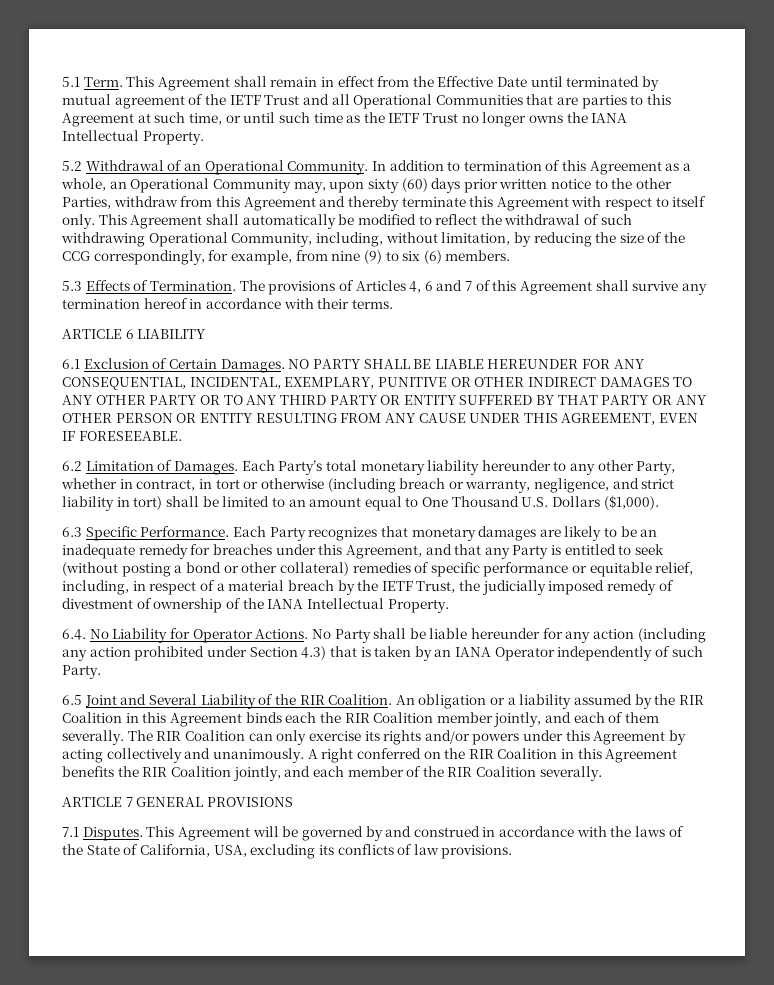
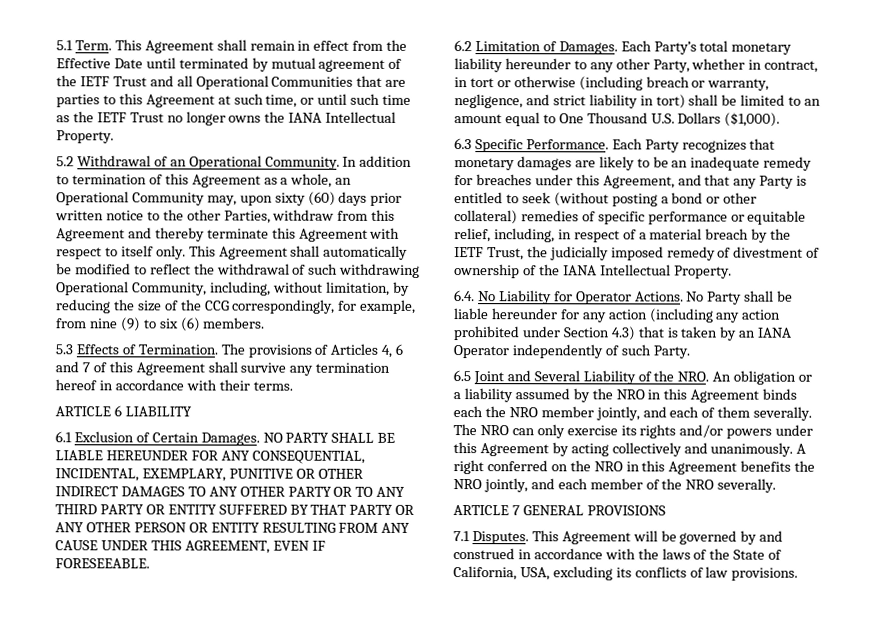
[299,694,393,705] RIR Coalition. -> [677,371,710,382] NRO.
[678,695,704,705] [62,712,122,723] RIR Coalition -> [615,389,645,400] NRO
[344,712,434,723] RIR Coalition -> [508,407,538,418] NRO
[156,730,245,741] RIR Coalition -> [479,425,509,436] NRO
[468,748,558,759] RIR Coalition -> [593,461,623,472] NRO
[142,766,231,777] RIR Coalition -> [453,479,482,490] NRO
[447,766,537,777] RIR Coalition -> [685,479,715,490] NRO

